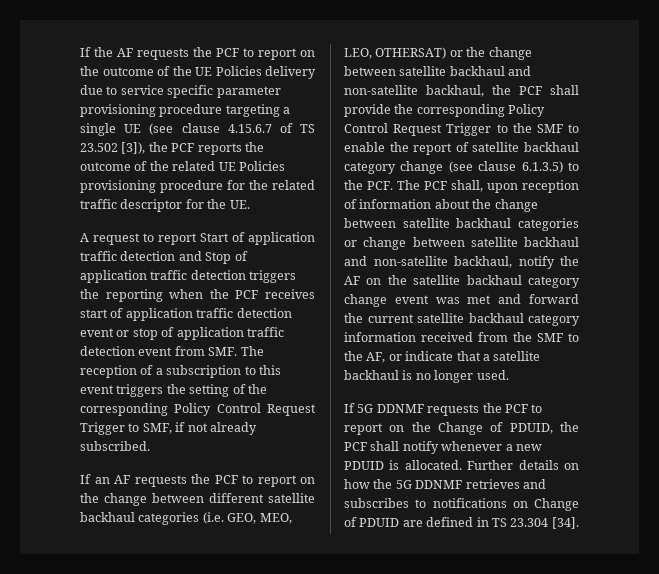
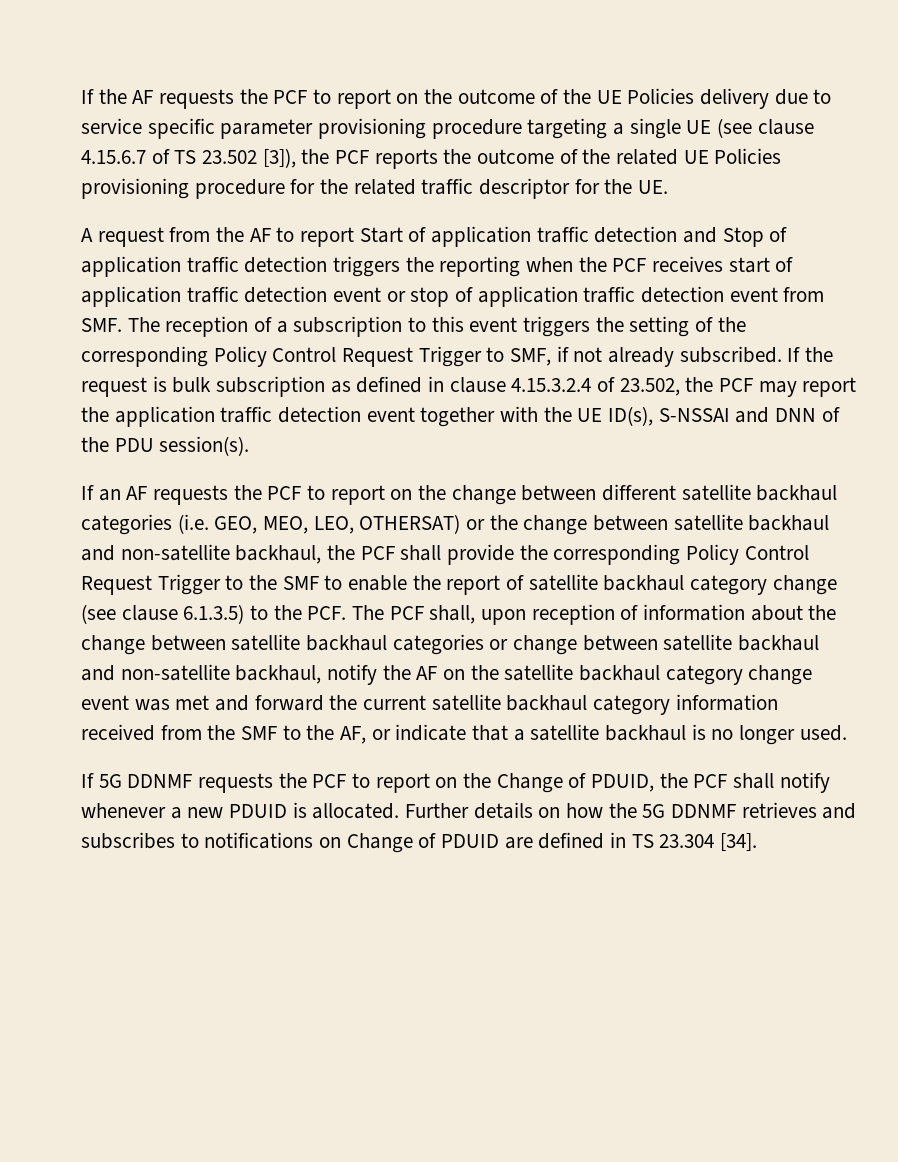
(140, 239) none -> [169,227,271,242] from the AF
(150, 446) none -> [787,347,834,362] [81,376,857,397] [81,406,840,427] [81,436,250,456] If the request is bulk subscription as defined in clause 4.15.3.2.4 of 23.502, the PCF may report the application traffic detection event together with the UE ID(s), S-NSSAI and DNN of the PDU session(s).

